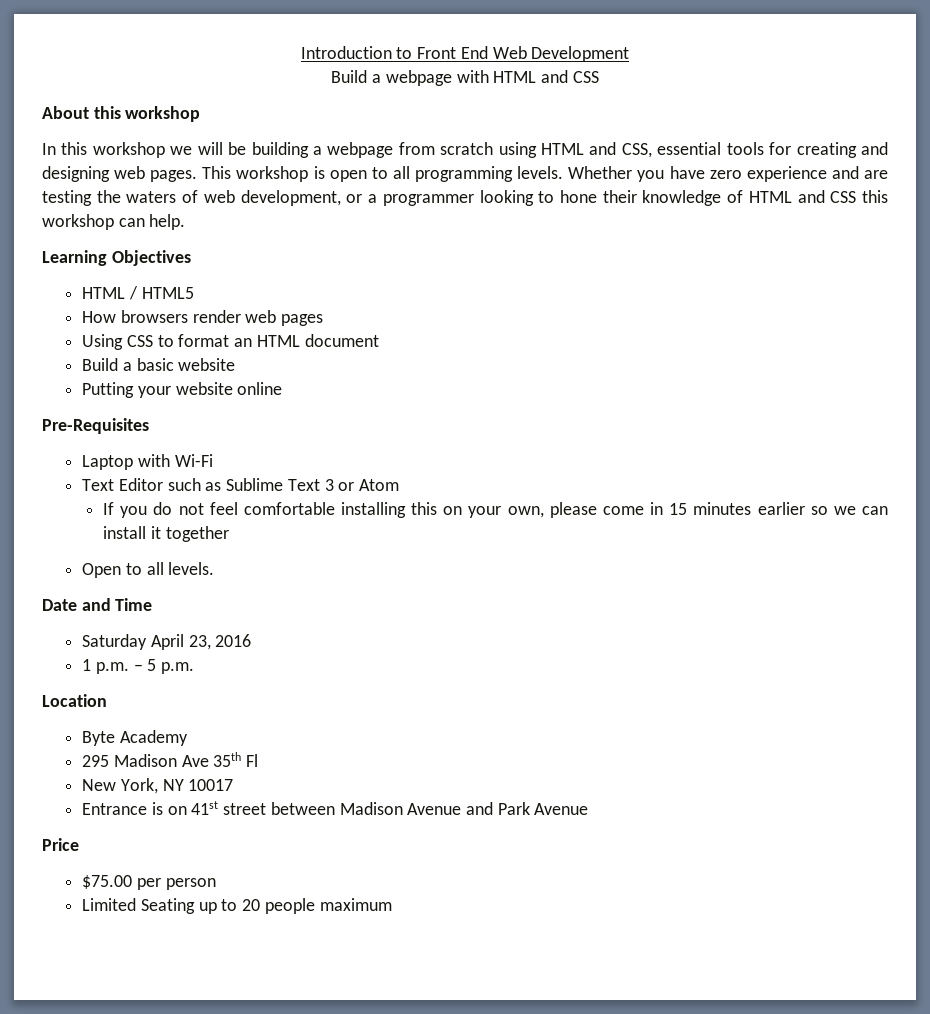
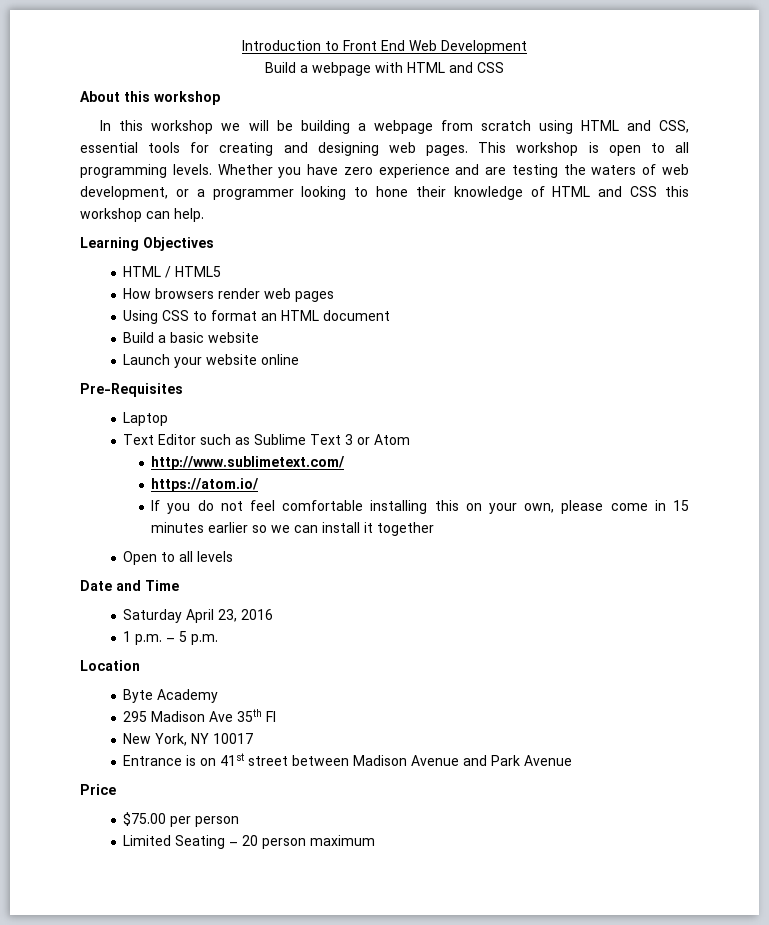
[82,382,135,398] Putting -> [123,354,171,365] Launch
[137,454,213,467] with Wi-Fi -> (169, 419) none
(399, 485) none -> [151,456,346,470] [151,478,260,492] // http://www.sublimetext.com/ // https://atom.io/
[168,562,215,575] levels. -> [197,551,234,562] levels
[198,898,315,914] up to 20 people -> [229,835,307,849] – 20 person

